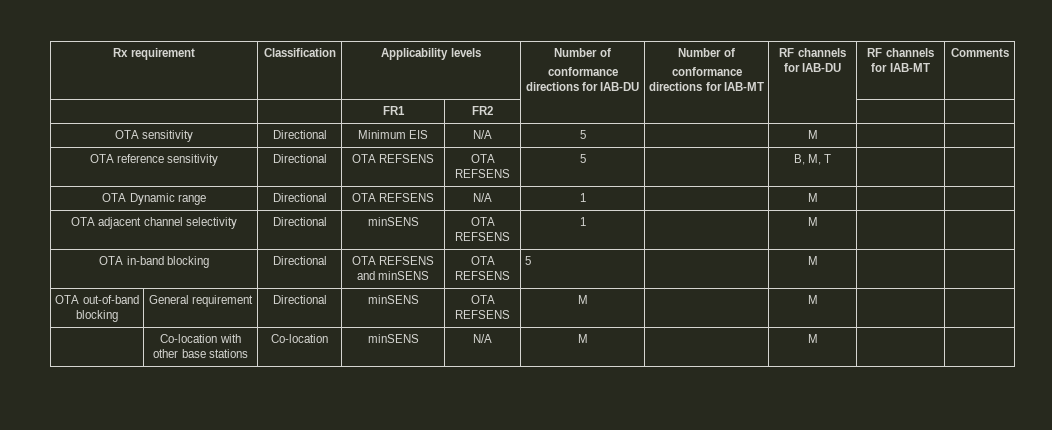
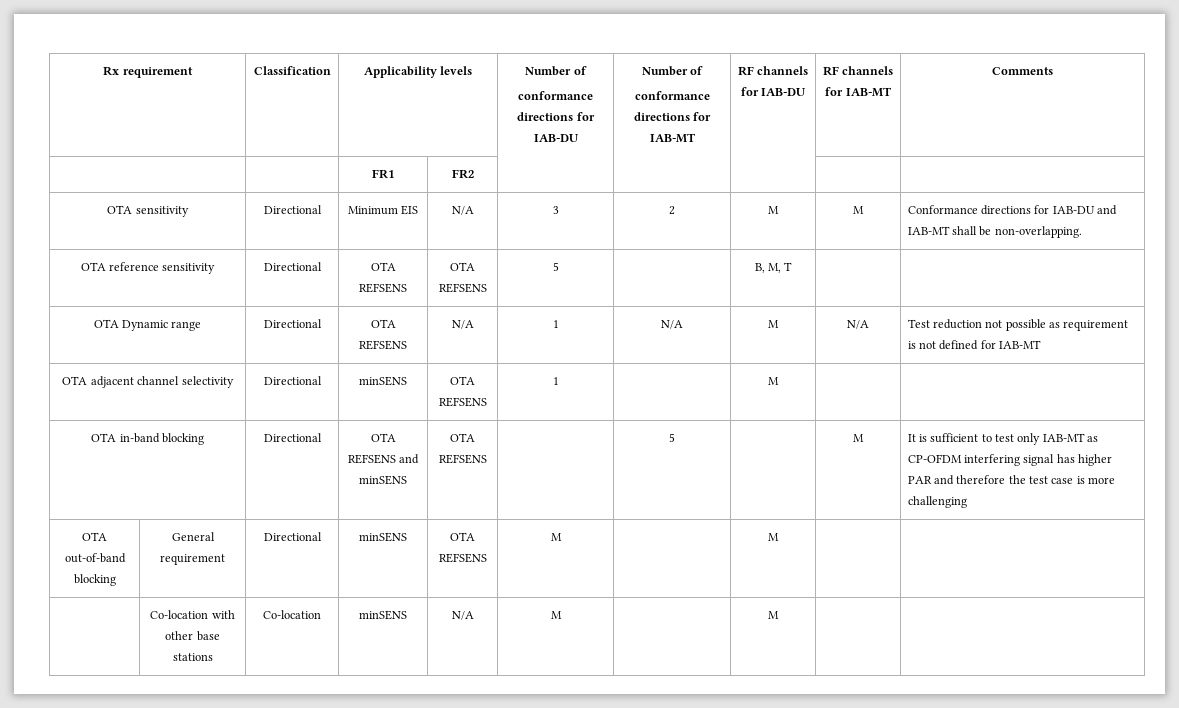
[579,130,586,139] [807,130,818,139] 5 | | M | | -> [552,206,559,214] [669,206,675,215] [768,206,779,214] [853,206,864,214] [907,205,1118,215] [907,226,1082,238] 3 | 2 | M | M | Conformance directions for IAB-DU and IAB-MT shall be non-overlapping.
[807,193,818,202] | M | | -> [661,320,683,329] [768,320,779,328] [847,320,869,329] [907,319,1129,331] [907,340,1042,350] N/A | M | N/A | Test reduction not possible as requirement is not defined for IAB-MT
[525,256,532,265] [807,256,818,265] 5 | | M | | -> [669,433,675,442] [853,434,864,442] [907,433,1099,445] [907,454,1113,466] [907,475,1116,485] [907,496,967,508] | 5 | | M | It is sufficient to test only IAB-MT as CP-OFDM interfering signal has higher PAR and therefore the test case is more challenging

